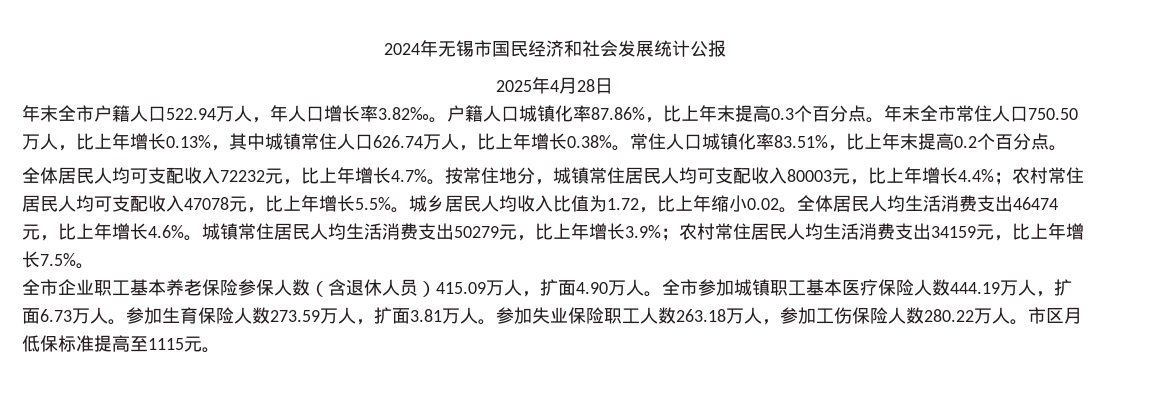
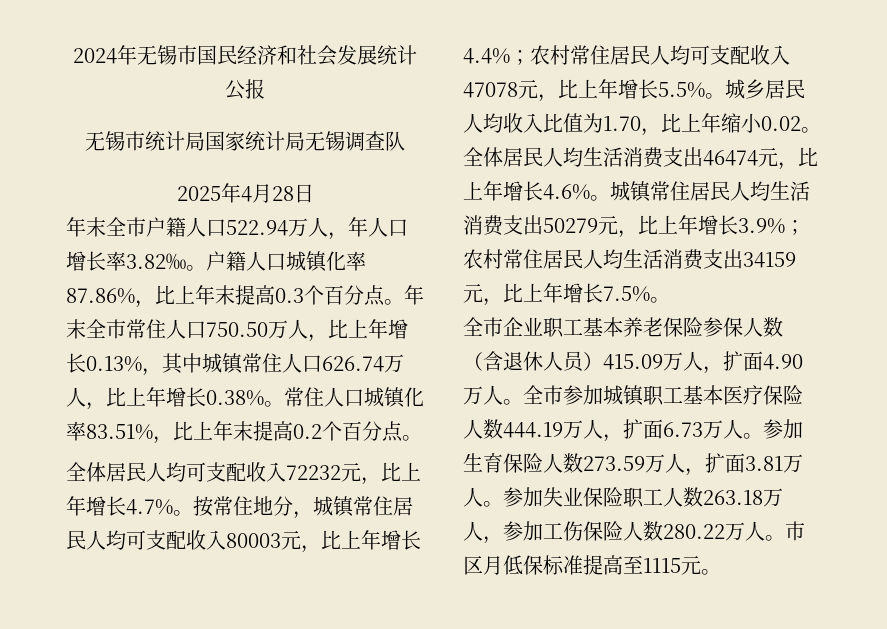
(726, 48) none -> [85,131,405,151] // 无锡市统计局国家统计局无锡调查队
[607,198,639,210] 1.72 -> [603,116,641,131] 1.70

